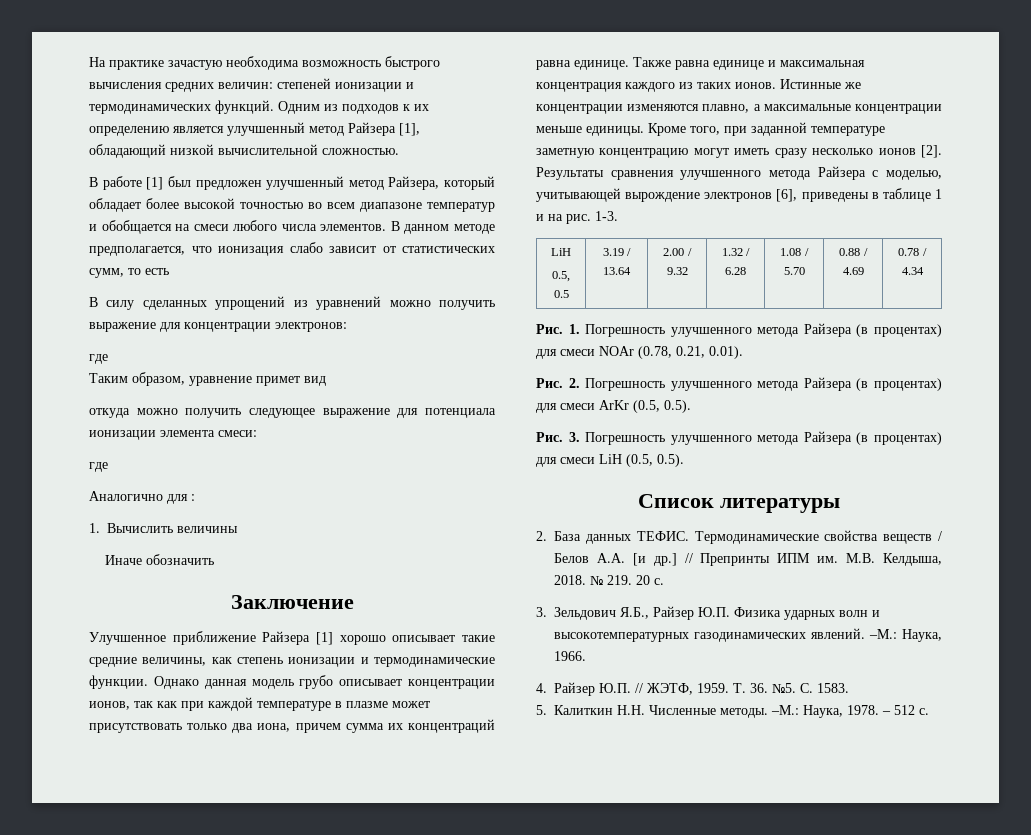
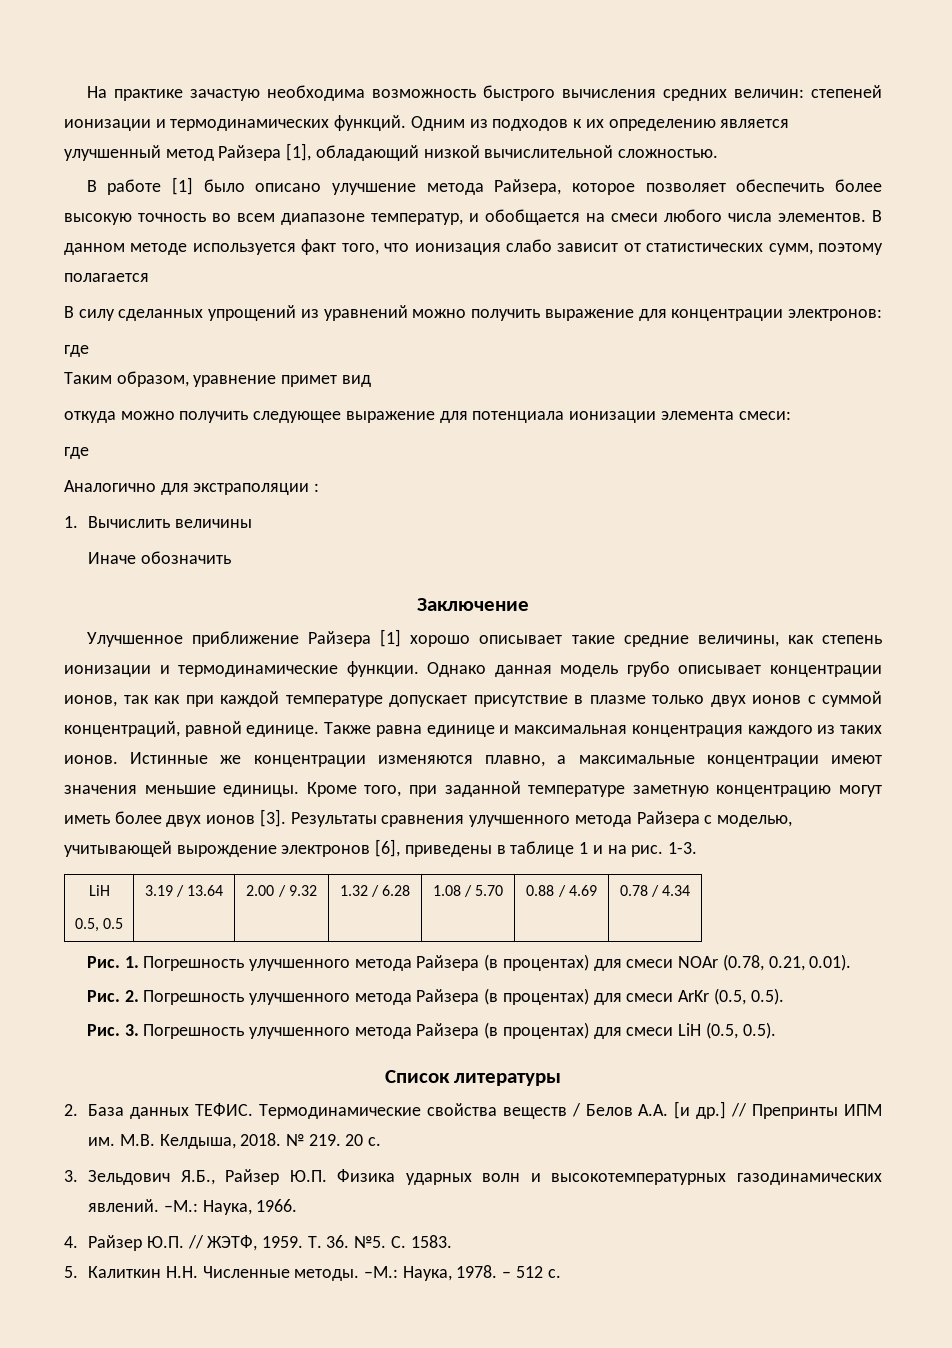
[167,176,495,190] [89,198,303,212] был предложен улучшенный метод Райзера, который обладает более высокой точностью -> [203,179,882,195] [64,213,206,225] было описано улучшение метода Райзера, которое позволяет обеспечить более высокую точность
[427,202,495,212] температур -> [371,213,463,225] температур,
[89,246,185,256] предполагается, -> [192,239,379,255] используется факт того,
[128,268,169,275] то есть -> [818,243,883,255] [64,273,149,282] поэтому полагается
(188, 499) none -> [193,483,310,495] экстраполяции
[335,701,430,708] [89,719,496,733] [536,60,571,70] в плазме может присутствовать только два иона, причем сумма их концентраций равна -> [389,691,882,707] [64,721,242,737] допускает присутствие в плазме только двух ионов с суммой концентраций, равной
[536,126,582,133] меньше -> [830,755,882,764] [64,785,216,794] имеют значения меньшие
[774,145,942,158] сразу несколько ионов [2]. -> [114,809,286,827] более двух ионов [3].

